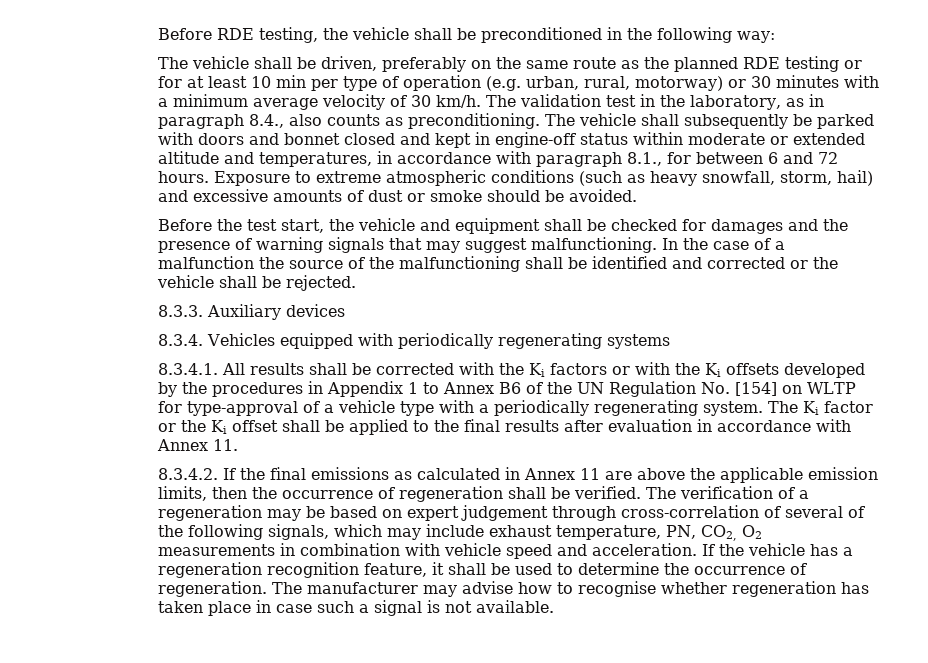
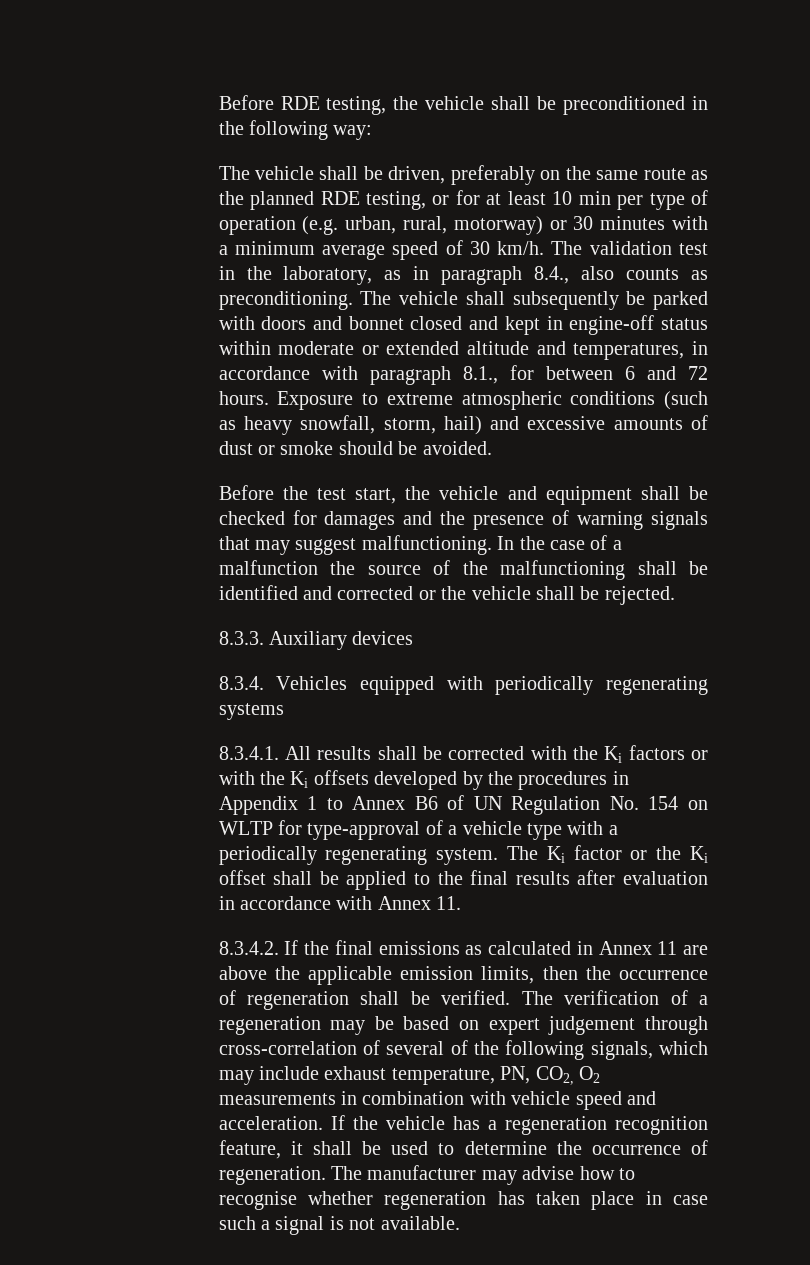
[784,56,839,72] testing -> [365,191,426,210] testing,
[321,94,385,110] velocity -> [392,241,439,260] speed
[546,382,572,394] the -> (465, 802) none
[734,382,777,396] [154] -> [648,796,679,810] 154

